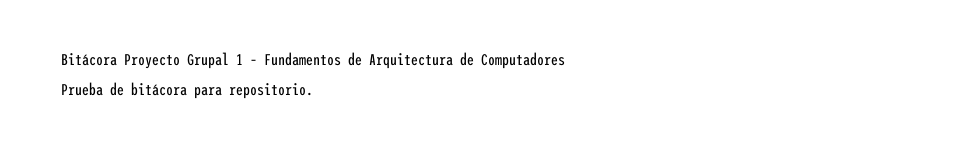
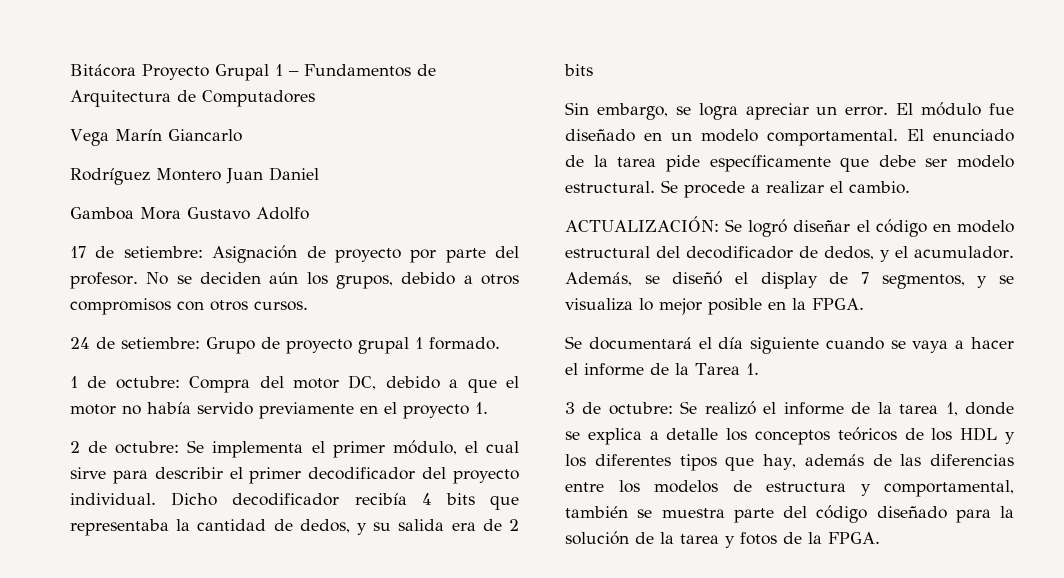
[61,82,313,99] Prueba de bitácora para repositorio. -> [70,129,242,146] [70,167,319,185] [70,207,309,220] [70,245,519,263] [70,272,520,289] [70,298,308,315] [70,337,500,354] [70,375,519,393] [70,402,488,419] [70,440,519,458] [70,467,519,484] [70,492,520,510] [70,519,519,536] [564,64,593,76] [565,102,1014,120] [565,129,1014,146] [565,155,1014,172] [565,180,910,198] [565,216,1015,237] [565,246,1015,262] [565,271,1014,289] [565,298,864,315] [565,336,1014,354] [565,363,759,376] [565,401,1014,416] [565,427,1015,445] [565,454,1014,471] [565,480,1014,497] [565,505,1014,523] [565,531,880,548] Vega Marín Giancarlo // Rodríguez Montero Juan Daniel // Gamboa Mora Gustavo Adolfo // 17 de setiembre: Asignación de proyecto por parte del profesor. No se deciden aún los grupos, debido a otros compromisos con otros cursos. // 24 de setiembre: Grupo de proyecto grupal 1 formado. // 1 de octubre: Compra del motor DC, debido a que el motor no había servido previamente en el proyecto 1. // 2 de octubre: Se implementa el primer módulo, el cual sirve para describir el primer decodificador del proyecto individual. Dicho decodificador recibía 4 bits que representaba la cantidad de dedos, y su salida era de 2 bits // Sin embargo, se logra apreciar un error. El módulo fue diseñado en un modelo comportamental. El enunciado de la tarea pide específicamente que debe ser modelo estructural. Se procede a realizar el cambio. // ACTUALIZACIÓN: Se logró diseñar el código en modelo estructural del decodificador de dedos, y el acumulador. Además, se diseñó el display de 7 segmentos, y se visualiza lo mejor posible en la FPGA. // Se documentará el día siguiente cuando se vaya a hacer el informe de la Tarea 1. // 3 de octubre: Se realizó el informe de la tarea 1, donde se explica a detalle los conceptos teóricos de los HDL y los diferentes tipos que hay, además de las diferencias entre los modelos de estructura y comportamental, también se muestra parte del código diseñado para la solución de la tarea y fotos de la FPGA.

